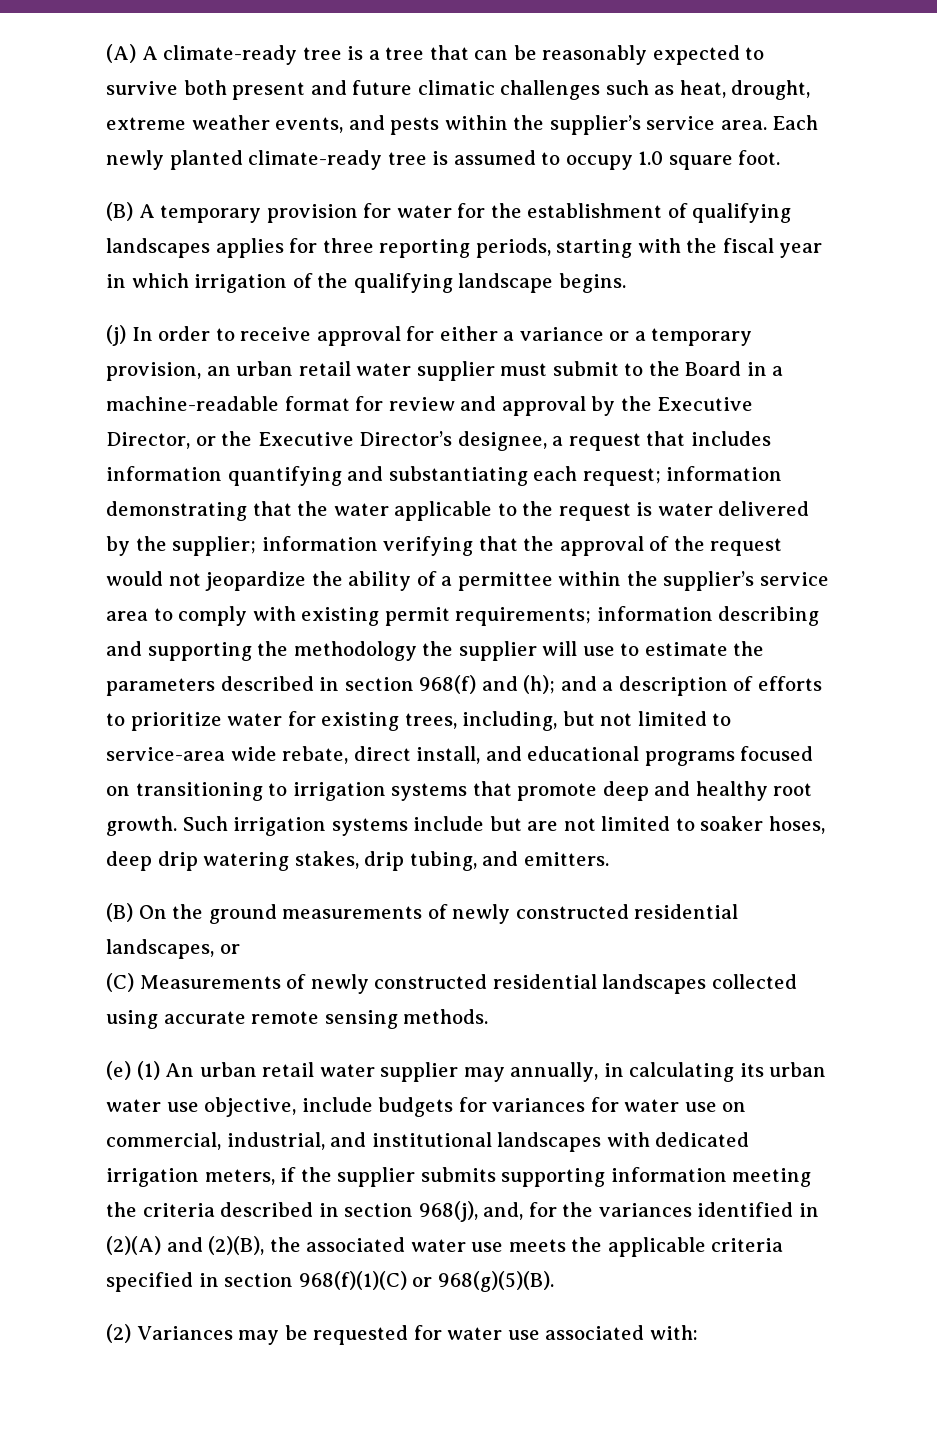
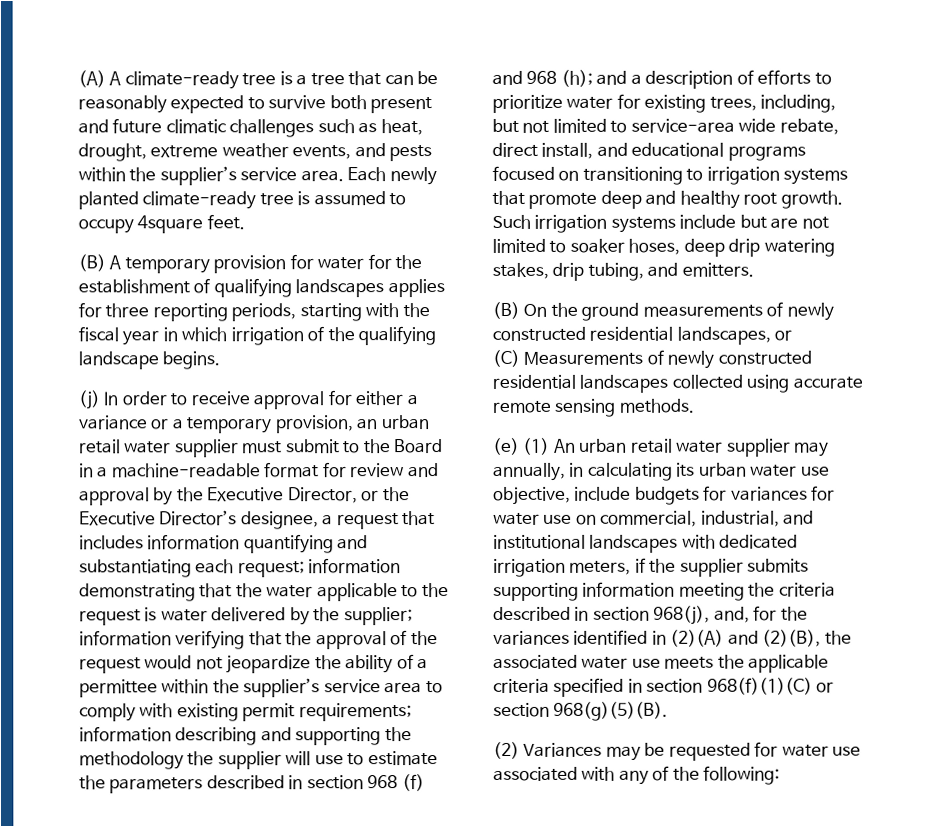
[638,150,781,170] 1.0 square foot. -> [137,214,245,234] 4square feet.
[419,675,518,694] 968(f) and -> [367,774,425,792] [492,70,558,85] 968 (f) and 968
(433, 1282) none -> [493,702,550,717] section
[649,1325,698,1340] with: -> [581,765,781,785] with any of the following:

